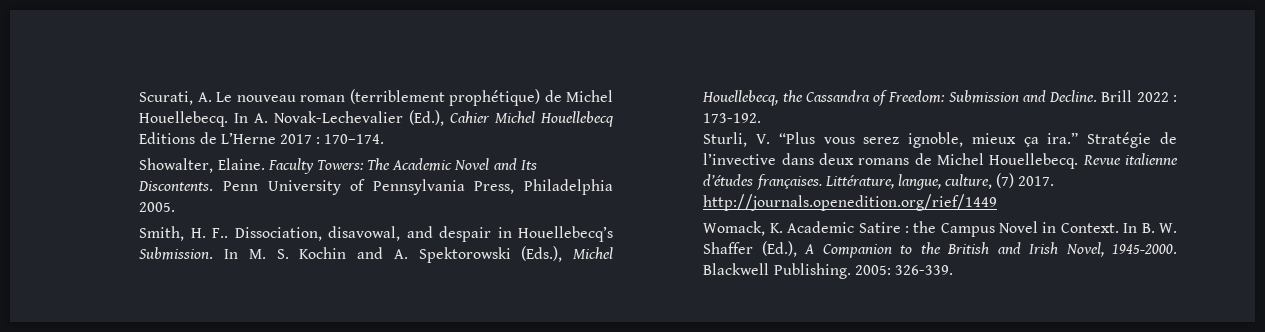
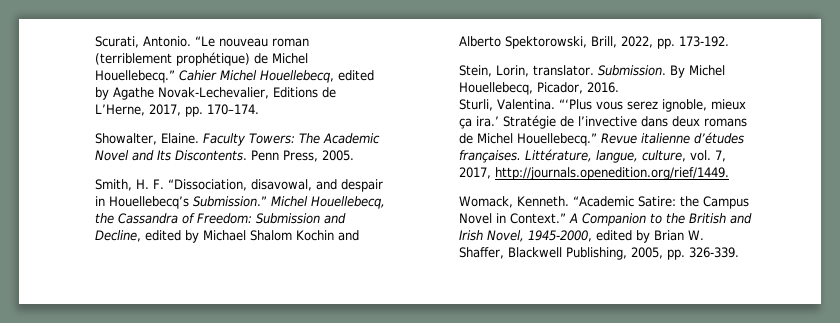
[197,92,233,102] A. Le -> [143,36,216,47] Antonio. “Le
[139,110,614,127] [139,132,321,144] Houellebecq. In A. Novak-Lechevalier (Ed.), Cahier Michel Houellebecq Editions de L’Herne 2017 : -> [95,70,375,83] [95,87,337,100] [95,104,204,117] Houellebecq.” Cahier Michel Houellebecq, edited by Agathe Novak-Lechevalier, Editions de L’Herne, 2017, pp.
[267,179,613,195] University of Pennsylvania Press, Philadelphia -> [283,150,319,162] Press,
[212,227,322,241] F.. Dissociation, -> [153,179,248,191] F. “Dissociation,
[139,246,563,263] Submission. In M. S. Kochin and A. Spektorowski (Eds.), -> [193,196,268,207] Submission.”
[1049,90,1177,102] [703,113,762,123] Decline. Brill 2022 : 173-192. -> [95,230,360,243] [459,36,730,49] [459,65,726,78] [459,82,620,95] Decline, edited by Michael Shalom Kochin and Alberto Spektorowski, Brill, 2022, pp. 173-192. // Stein, Lorin, translator. Submission. By Michel Houellebecq, Picador, 2016.
[756,132,815,144] V. “Plus -> [497,99,593,110] Valentina. “‘Plus
[1047,132,1079,144] ira.” -> [476,116,500,127] ira.’
[989,153,1079,169] Houellebecq. -> [517,133,598,146] Houellebecq.”
[996,173,1055,188] [703,194,998,211] [703,221,1177,237] [703,241,797,257] (7) 2017. http://journals.openedition.org/rief/1449 // Womack, K. Academic Satire : the Campus Novel in Context. In B. W. Shaffer (Ed.), -> [690,150,727,162] [459,167,730,180] [459,196,750,209] [459,213,567,224] vol. 7, 2017, http://journals.openedition.org/rief/1449. // Womack, Kenneth. “Academic Satire: the Campus Novel in Context.”
[1112,244,1177,254] [703,263,891,279] 1945-2000. Blackwell Publishing. 2005: -> [528,230,705,243] [459,247,686,260] 1945-2000, edited by Brian W. Shaffer, Blackwell Publishing, 2005, pp.

